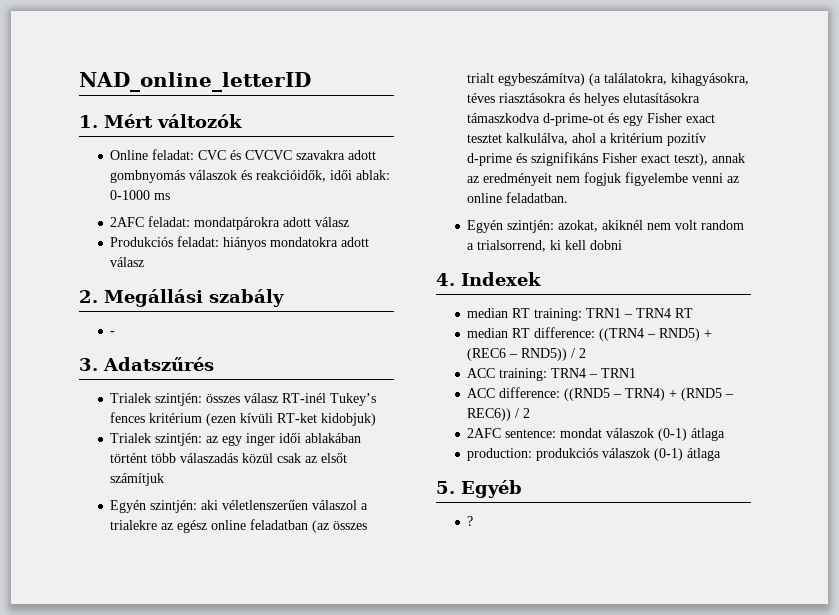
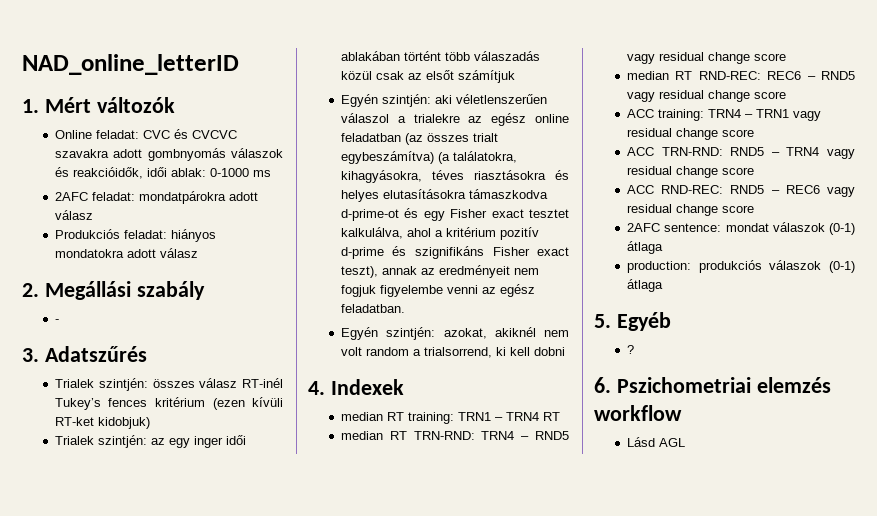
[467,193,503,203] online -> [499,284,535,297] egész
[534,327,713,341] [467,348,587,361] difference: ((TRN4 – RND5) + (REC6 – RND5)) / 2 -> [413,431,569,440] [626,52,786,64] [626,71,855,80] [626,90,786,102] TRN-RND: TRN4 – RND5 vagy residual change score // median RT RND-REC: REC6 – RND5 vagy residual change score
[467,387,735,401] [467,408,531,421] // ACC difference: ((RND5 – TRN4) + (RND5 – REC6)) / 2 -> [792,111,821,121] [626,128,754,140] [626,147,855,159] [626,166,754,178] [626,185,855,197] [626,204,754,216] vagy residual change score // ACC TRN-RND: RND5 – TRN4 vagy residual change score // ACC RND-REC: RND5 – REC6 vagy residual change score
(474, 521) none -> [594,377,831,393] [594,405,682,421] [626,437,685,447] // 6. Pszichometriai elemzés workflow // Lásd AGL

